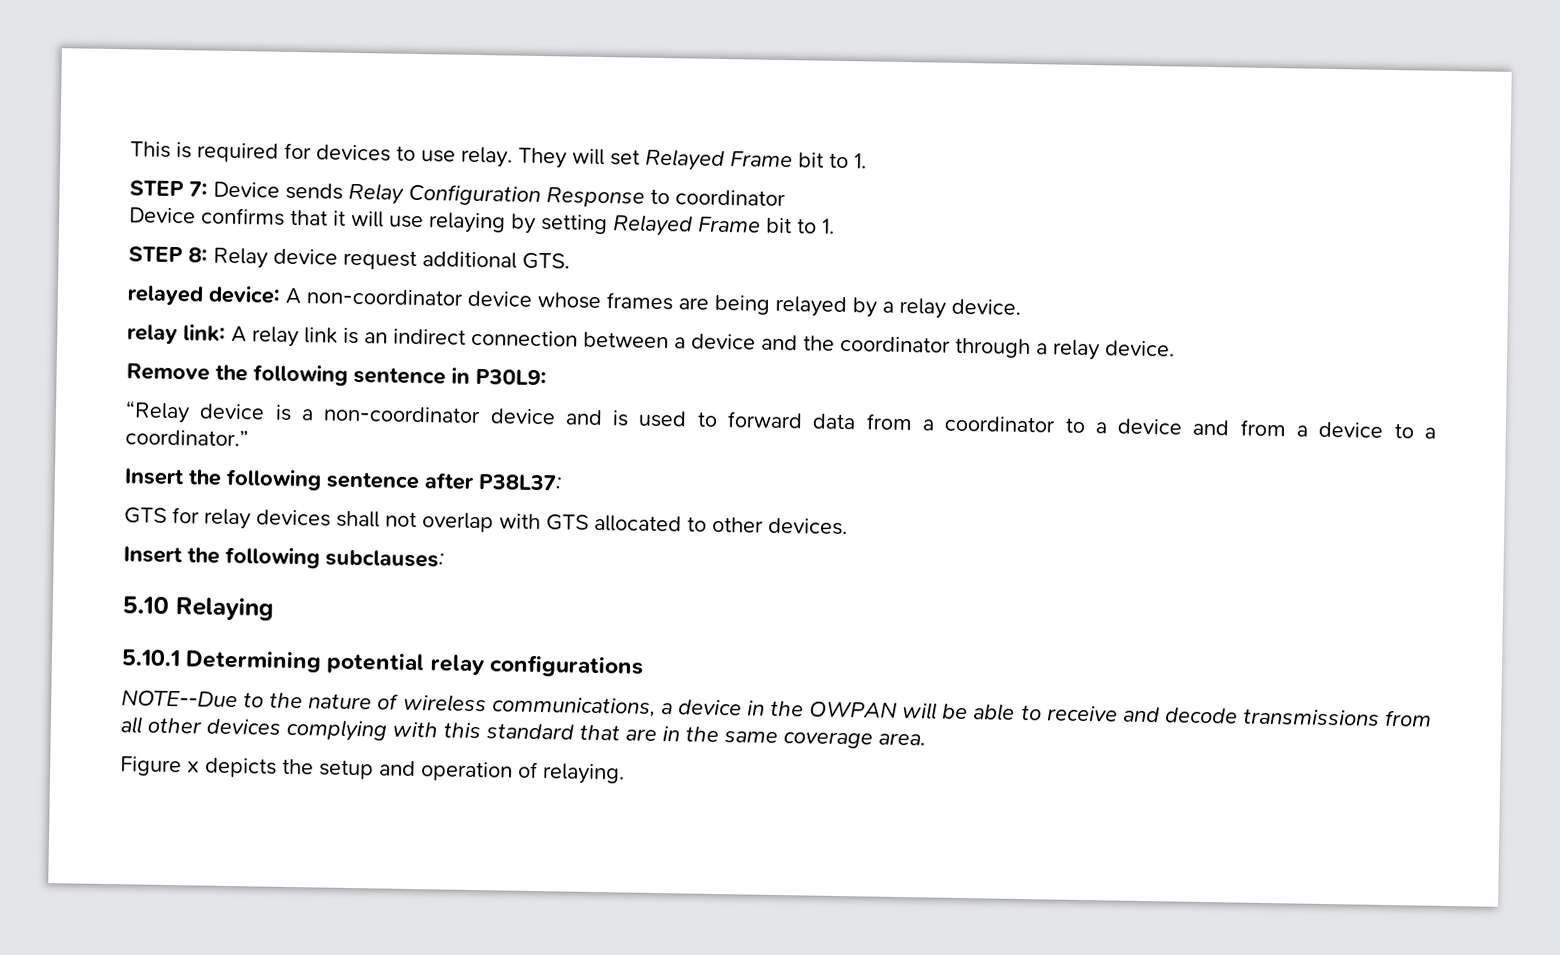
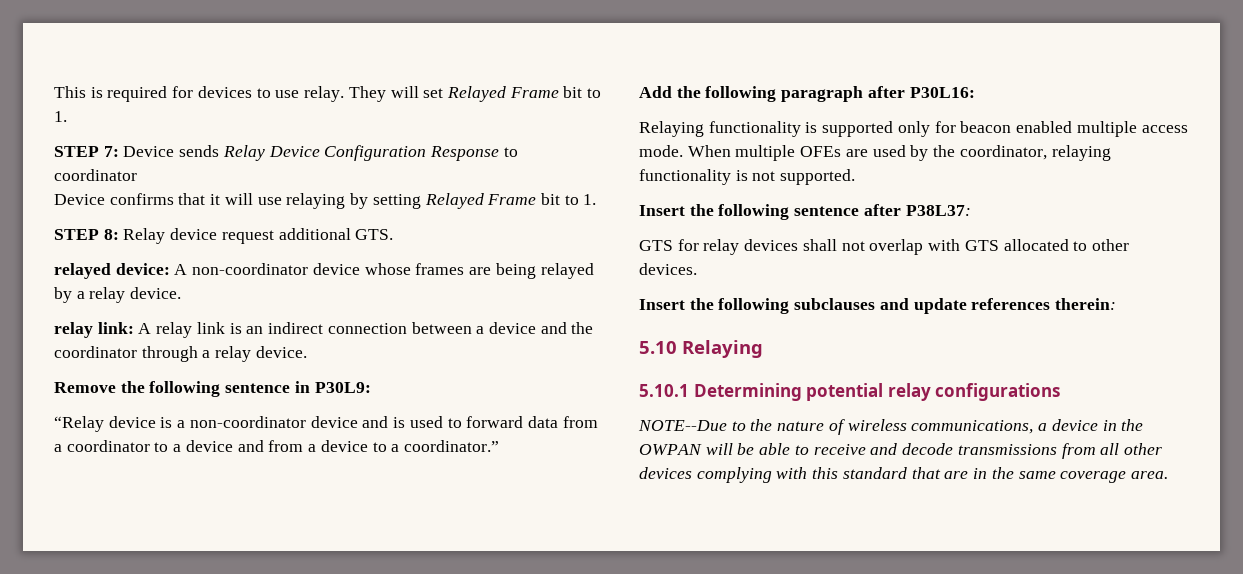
(404, 193) none -> [268,146,320,157] Device
(249, 437) none -> [639,86,975,102] [639,121,1188,137] [639,145,1111,161] [639,169,856,185] // Add the following paragraph after P30L16: // Relaying functionality is supported only for beacon enabled multiple access mode. When multiple OFEs are used by the coordinator, relaying functionality is not supported.
[325,549,444,568] subclauses: -> [794,298,1117,314] subclauses and update references therein:
[120,756,625,785] // Figure x depicts the setup and operation of relaying. -> (1168, 475) none

